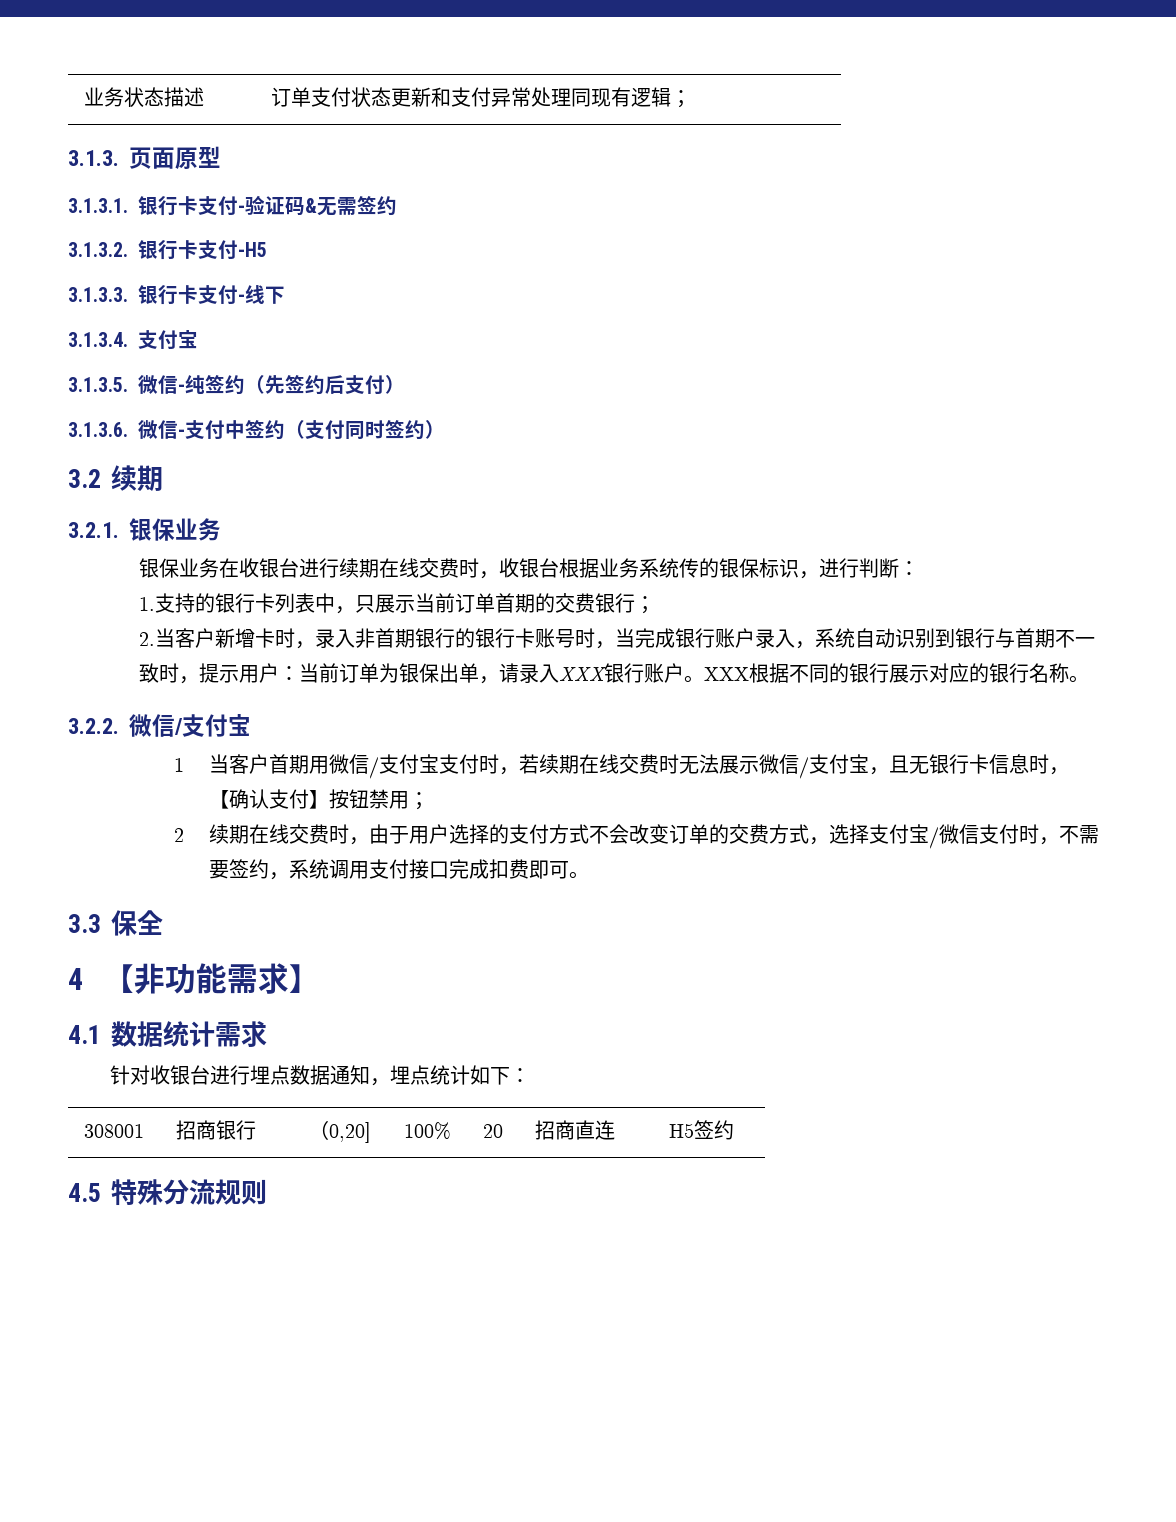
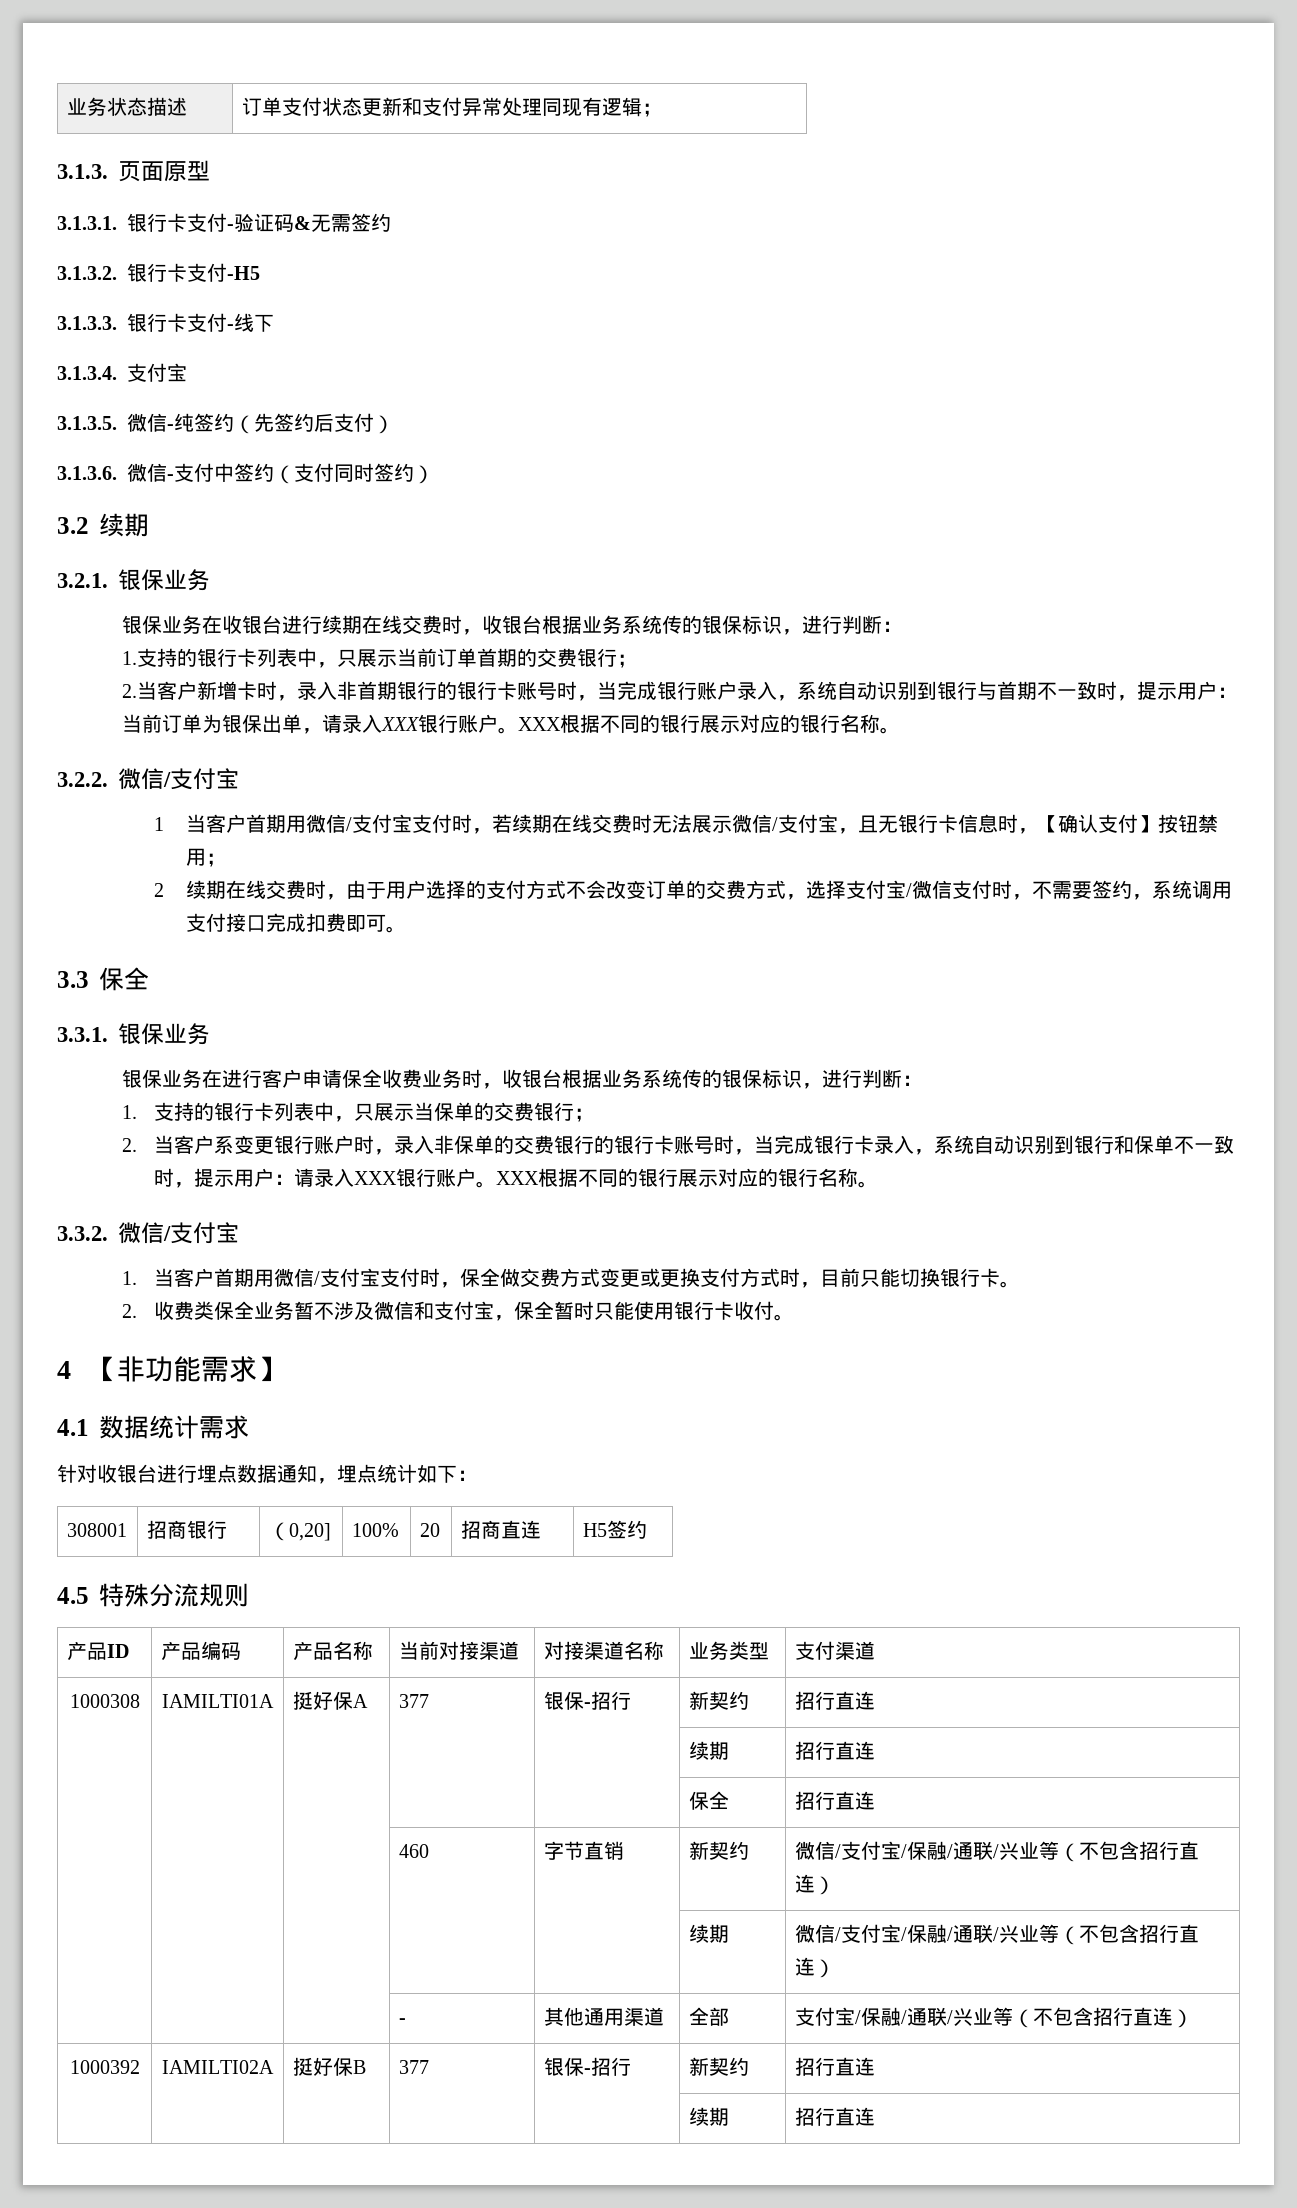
(163, 922) none -> [57,1023,210,1045] [121,1069,922,1089] [121,1102,594,1122] [121,1135,1234,1155] [153,1168,878,1188] [57,1222,239,1244] [121,1268,1020,1288] [121,1301,794,1321] // 3.3.1.银保业务 // 银保业务在进行客户申请保全收费业务时，收银台根据业务系统传的银保标识，进行判断： // 1.支持的银行卡列表中，只展示当保单的交费银行； // 2.当客户系变更银行账户时，录入非保单的交费银行的银行卡账号时，当完成银行卡录入，系统自动识别到银行和保单不一致时，提示用户：请录入XXX银行账户。XXX根据不同的银行展示对应的银行名称。 // 3.3.2.微信/支付宝 // 1.当客户首期用微信/支付宝支付时，保全做交费方式变更或更换支付方式时，目前只能切换银行卡。 // 2.收费类保全业务暂不涉及微信和支付宝，保全暂时只能使用银行卡收付。
(267, 1192) none -> [66,1641,129,1660] [160,1641,241,1660] [292,1641,373,1660] [398,1641,519,1660] [543,1641,664,1660] [688,1641,769,1660] [794,1641,875,1660] [69,1694,140,1708] [162,1694,274,1708] [292,1691,368,1710] [398,1694,429,1708] [543,1691,631,1710] [688,1691,749,1710] [794,1691,875,1710] [688,1741,729,1760] [794,1741,875,1760] [688,1791,729,1810] [794,1791,875,1810] [398,1844,429,1858] [543,1841,624,1860] [688,1841,749,1860] [794,1841,1199,1862] [794,1874,835,1895] [688,1924,729,1943] [794,1924,1199,1945] [794,1957,835,1978] [398,2018,406,2024] [543,2007,664,2026] [688,2007,729,2026] [794,2007,1193,2028] [69,2060,140,2074] [162,2060,274,2074] [292,2057,366,2076] [398,2060,429,2074] [543,2057,631,2076] [688,2057,749,2076] [794,2057,875,2076] [688,2107,729,2126] [794,2107,875,2126] // 产品ID | 产品编码 | 产品名称 | 当前对接渠道 | 对接渠道名称 | 业务类型 | 支付渠道 // 1000308 | IAMILTI01A | 挺好保A | 377 | 银保-招行 | 新契约 | 招行直连 // | | | | | 续期 | 招行直连 // | | | | | 保全 | 招行直连 // | | | 460 | 字节直销 | 新契约 | 微信/支付宝/保融/通联/兴业等（不包含招行直连） // | | | | | 续期 | 微信/支付宝/保融/通联/兴业等（不包含招行直连） // | | | - | 其他通用渠道 | 全部 | 支付宝/保融/通联/兴业等（不包含招行直连） // 1000392 | IAMILTI02A | 挺好保B | 377 | 银保-招行 | 新契约 | 招行直连 // | | | | | 续期 | 招行直连

